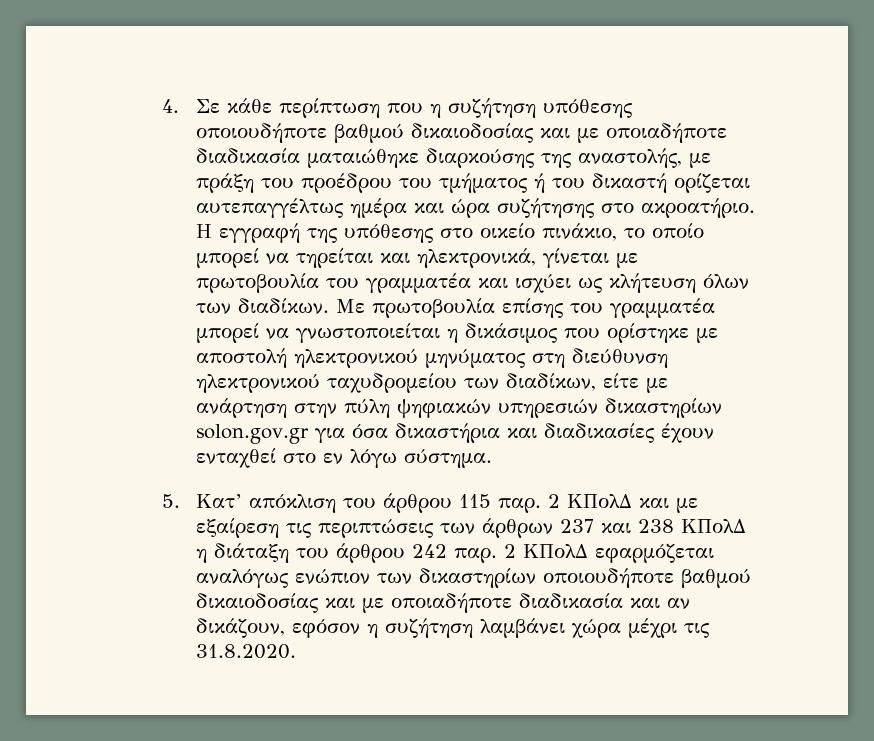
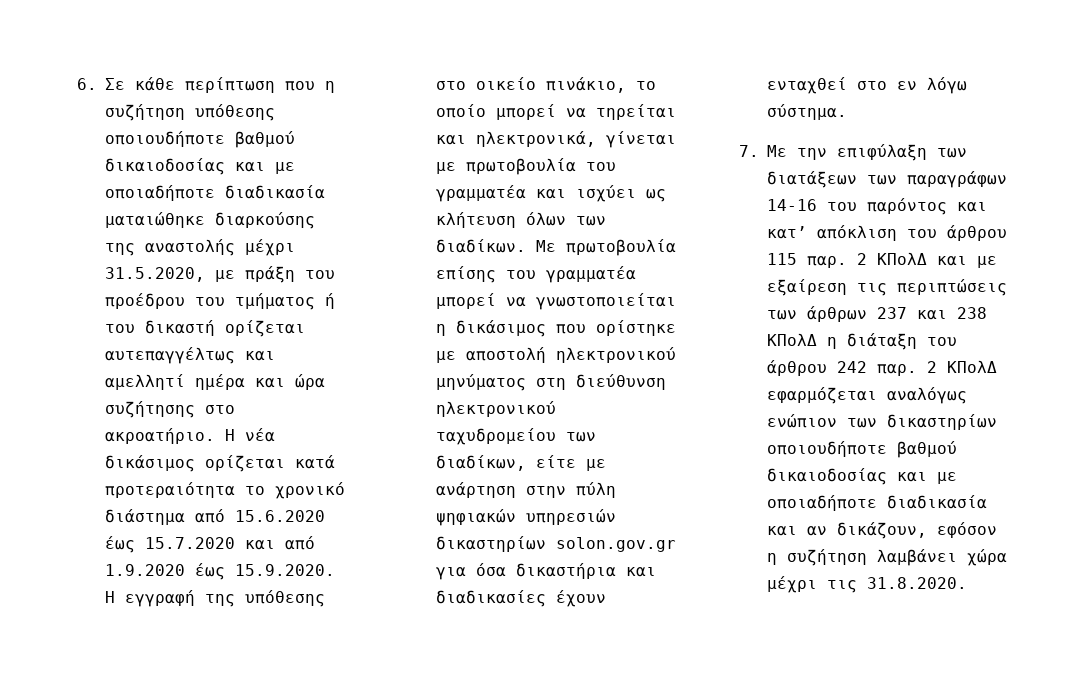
[162,99,180,113] 4. -> [77,78,98,90] 6.
[577,148,682,168] αναστολής, -> [145,239,296,256] [105,267,206,282] αναστολής μέχρι 31.5.2020,
(343, 208) none -> [245,351,276,361] [105,374,186,390] και αμελλητί
(212, 231) none -> [245,428,276,442] [105,455,336,472] [105,482,346,499] [105,509,326,525] [105,536,316,553] [105,563,336,580] [105,591,116,603] νέα δικάσιμος ορίζεται κατά προτεραιότητα το χρονικό διάστημα από 15.6.2020 έως 15.7.2020 και από 1.9.2020 έως 15.9.2020. Η
[162,494,242,508] 5. Κατ’ -> [739,144,968,161] [767,171,1008,188] [767,198,988,215] [767,226,808,239] 7. Με την επιφύλαξη των διατάξεων των παραγράφων 14-16 του παρόντος και κατ’

